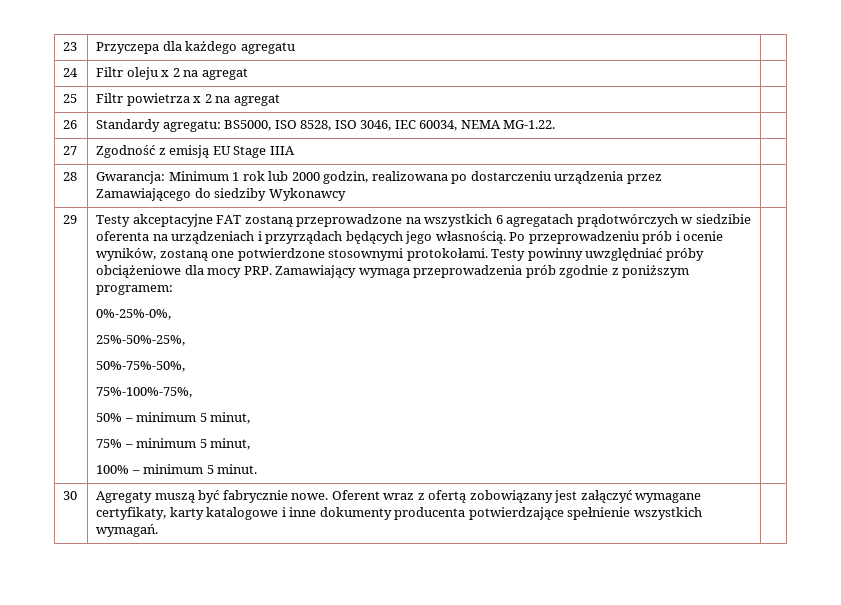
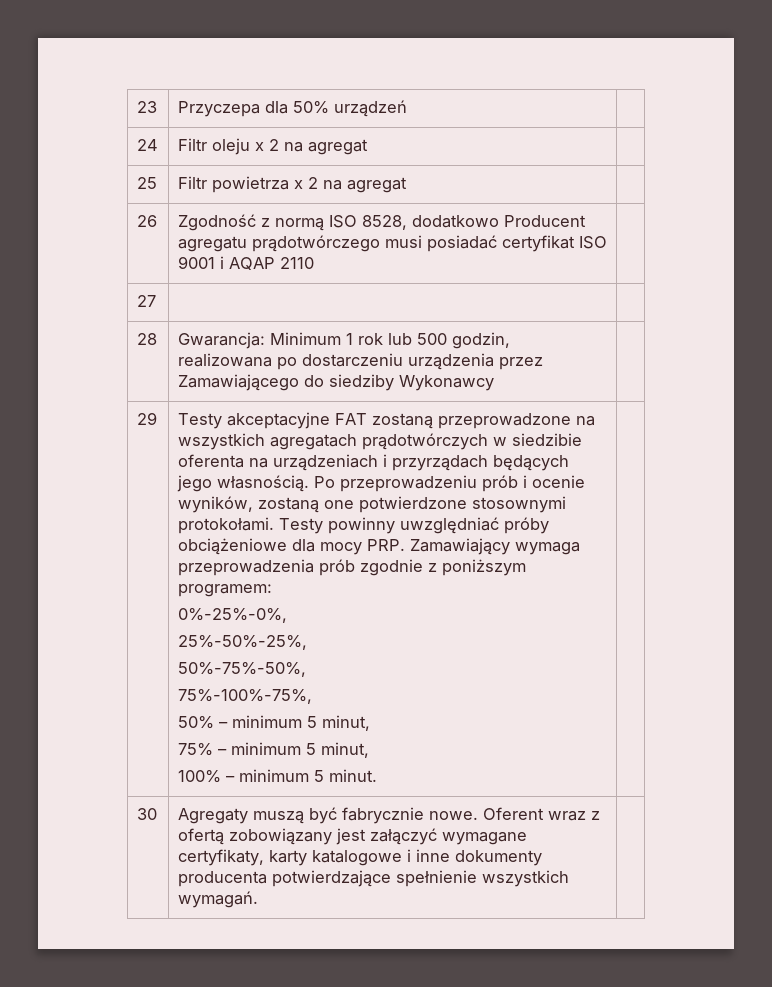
[185,41,295,54] każdego agregatu -> [292,100,407,117] 50% urządzeń
[96,119,556,132] [63,146,78,155] [96,145,295,158] Standardy agregatu: BS5000, ISO 8528, ISO 3046, IEC 60034, NEMA MG-1.22. | // 27 | Zgodność z emisją EU Stage IIIA -> [177,214,586,231] [177,235,607,252] [177,256,314,270] [136,295,156,307] Zgodność z normą ISO 8528, dodatkowo Producent agregatu prądotwórczego musi posiadać certyfikat ISO 9001 i AQAP 2110 | // 27 |
[291,172,320,181] 2000 -> [416,333,447,345] 500
[495,215,503,224] 6 -> (265, 441) none

